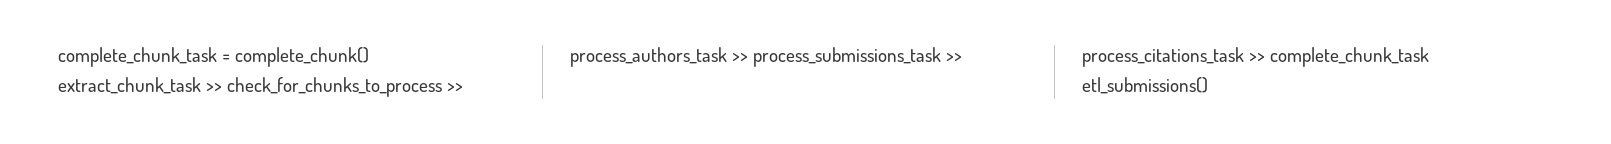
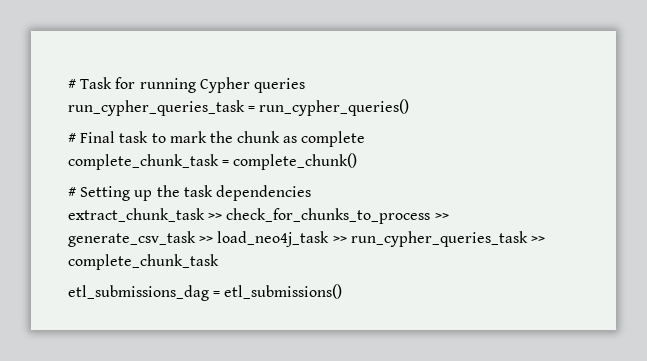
[58,47,370,67] complete_chunk_task = complete_chunk() -> [68,77,305,93] [68,99,410,116] [68,131,366,147] [68,153,358,170] [68,185,311,201] # Task for running Cypher queries // run_cypher_queries_task = run_cypher_queries() // # Final task to mark the chunk as complete // complete_chunk_task = complete_chunk() // # Setting up the task dependencies
[570,47,1244,67] process_authors_task >> process_submissions_task >> process_citations_task -> [68,231,528,247] generate_csv_task >> load_neo4j_task >> run_cypher_queries_task
(1430, 57) none -> [68,285,221,301] etl_submissions_dag =

